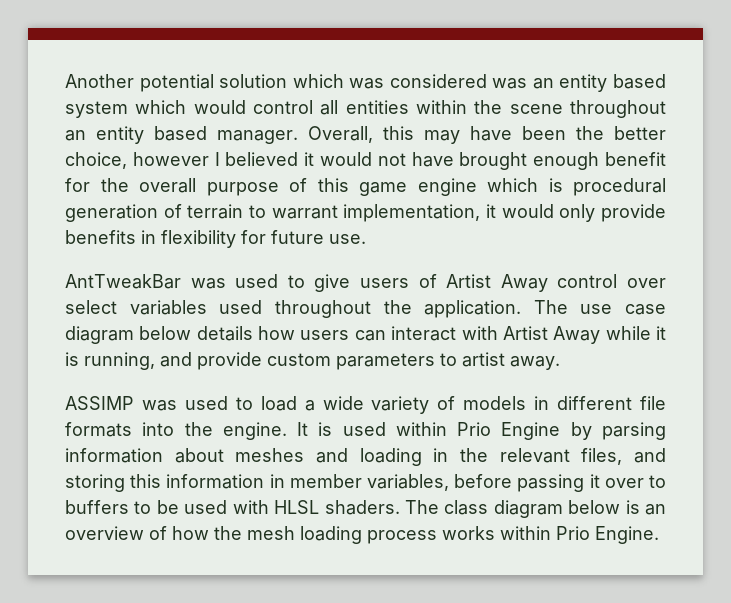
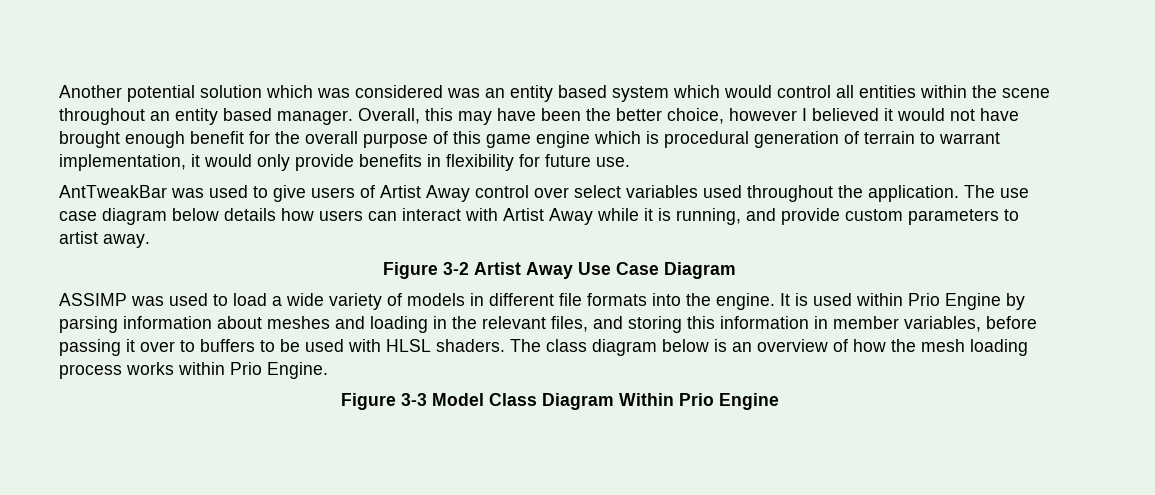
(560, 363) none -> [383,262,736,279] // Figure 3-2 Artist Away Use Case Diagram
(659, 535) none -> [340,393,779,410] // Figure 3-3 Model Class Diagram Within Prio Engine

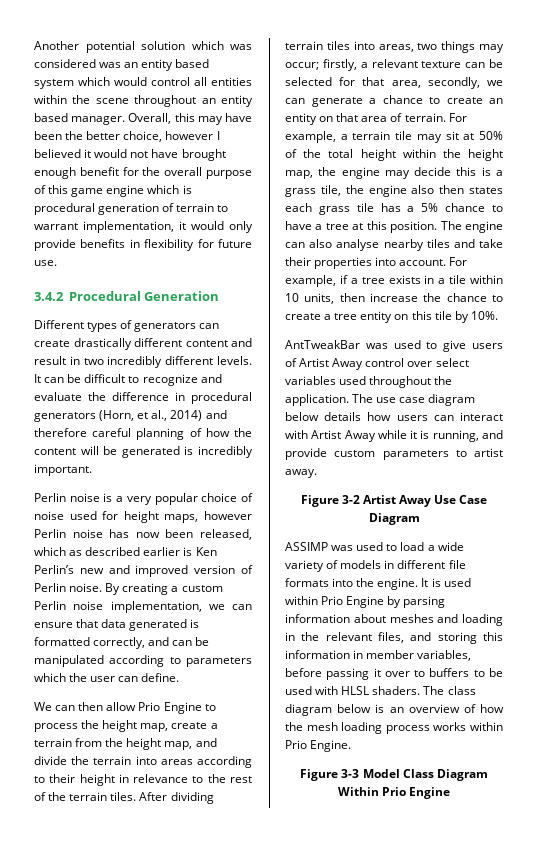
(630, 162) none -> [34,291,220,301] [34,320,220,332] [34,338,252,350] [34,356,252,368] [34,374,222,386] [34,392,252,404] [34,410,227,422] [34,428,252,440] [34,446,253,458] [34,464,92,476] [34,493,253,505] [34,511,252,523] [34,529,252,540] [34,547,217,556] [34,565,253,577] [34,583,223,595] [34,601,252,613] [34,619,200,631] [34,637,210,649] [34,655,252,667] [34,673,180,682] [34,702,216,714] [34,720,218,732] [34,738,217,750] [34,756,252,768] [34,774,252,786] [34,792,214,804] [285,41,504,53] [285,59,503,71] [285,77,503,89] [285,95,503,107] [285,113,467,125] [285,131,503,143] [285,149,503,161] [285,167,503,179] [285,185,503,197] [285,203,503,215] [285,221,503,233] [285,239,503,251] [285,257,468,269] [285,275,503,287] [285,293,503,304] [285,311,498,323] // 3.4.2 Procedural Generation // Different types of generators can create drastically different content and result in two incredibly different levels. It can be difficult to recognize and evaluate the difference in procedural generators (Horn, et al., 2014) and therefore careful planning of how the content will be generated is incredibly important. // Perlin noise is a very popular choice of noise used for height maps, however Perlin noise has now been released, which as described earlier is Ken Perlin’s new and improved version of Perlin noise. By creating a custom Perlin noise implementation, we can ensure that data generated is formatted correctly, and can be manipulated according to parameters which the user can define. // We can then allow Prio Engine to process the height map, create a terrain from the height map, and divide the terrain into areas according to their height in relevance to the rest of the terrain tiles. After dividing terrain tiles into areas, two things may occur; firstly, a relevant texture can be selected for that area, secondly, we can generate a chance to create an entity on that area of terrain. For example, a terrain tile may sit at 50% of the total height within the height map, the engine may decide this is a grass tile, the engine also then states each grass tile has a 5% chance to have a tree at this position. The engine can also analyse nearby tiles and take their properties into account. For example, if a tree exists in a tile within 10 units, then increase the chance to create a tree entity on this tile by 10%.

